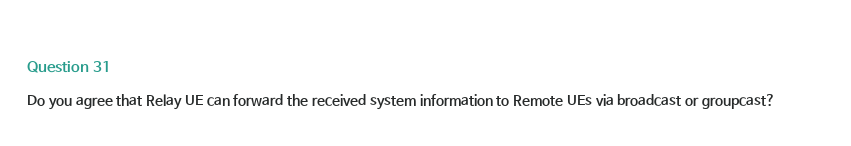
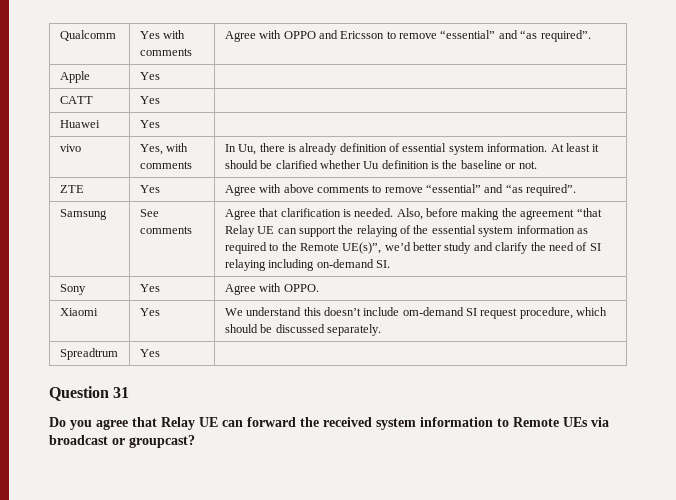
(27, 67) none -> [59,30,116,41] [139,30,186,39] [139,48,192,56] [224,30,591,42] [59,71,90,83] [139,72,160,80] [59,96,93,104] [139,96,160,104] [59,120,100,128] [139,120,160,128] [59,144,81,152] [139,143,189,155] [139,161,192,169] [224,143,600,155] [224,160,537,169] [59,185,84,193] [139,185,160,193] [224,184,577,196] [59,209,107,220] [139,209,159,217] [139,226,192,234] [224,208,602,220] [224,225,588,237] [224,242,601,254] [224,259,390,271] [59,284,86,295] [139,284,160,292] [224,283,319,295] [59,308,98,316] [139,308,160,316] [224,307,608,319] [224,324,381,336] [59,348,118,360] [139,349,160,357] Qualcomm | Yes with comments | Agree with OPPO and Ericsson to remove “essential” and “as required”. // Apple | Yes | // CATT | Yes | // Huawei | Yes | // vivo | Yes, with comments | In Uu, there is already definition of essential system information. At least it should be clarified whether Uu definition is the baseline or not. // ZTE | Yes | Agree with above comments to remove “essential” and “as required”. // Samsung | See comments | Agree that clarification is needed. Also, before making the agreement “that Relay UE can support the relaying of the essential system information as required to the Remote UE(s)”, we’d better study and clarify the need of SI relaying including on-demand SI. // Sony | Yes | Agree with OPPO. // Xiaomi | Yes | We understand this doesn’t include om-demand SI request procedure, which should be discussed separately. // Spreadtrum | Yes | //

